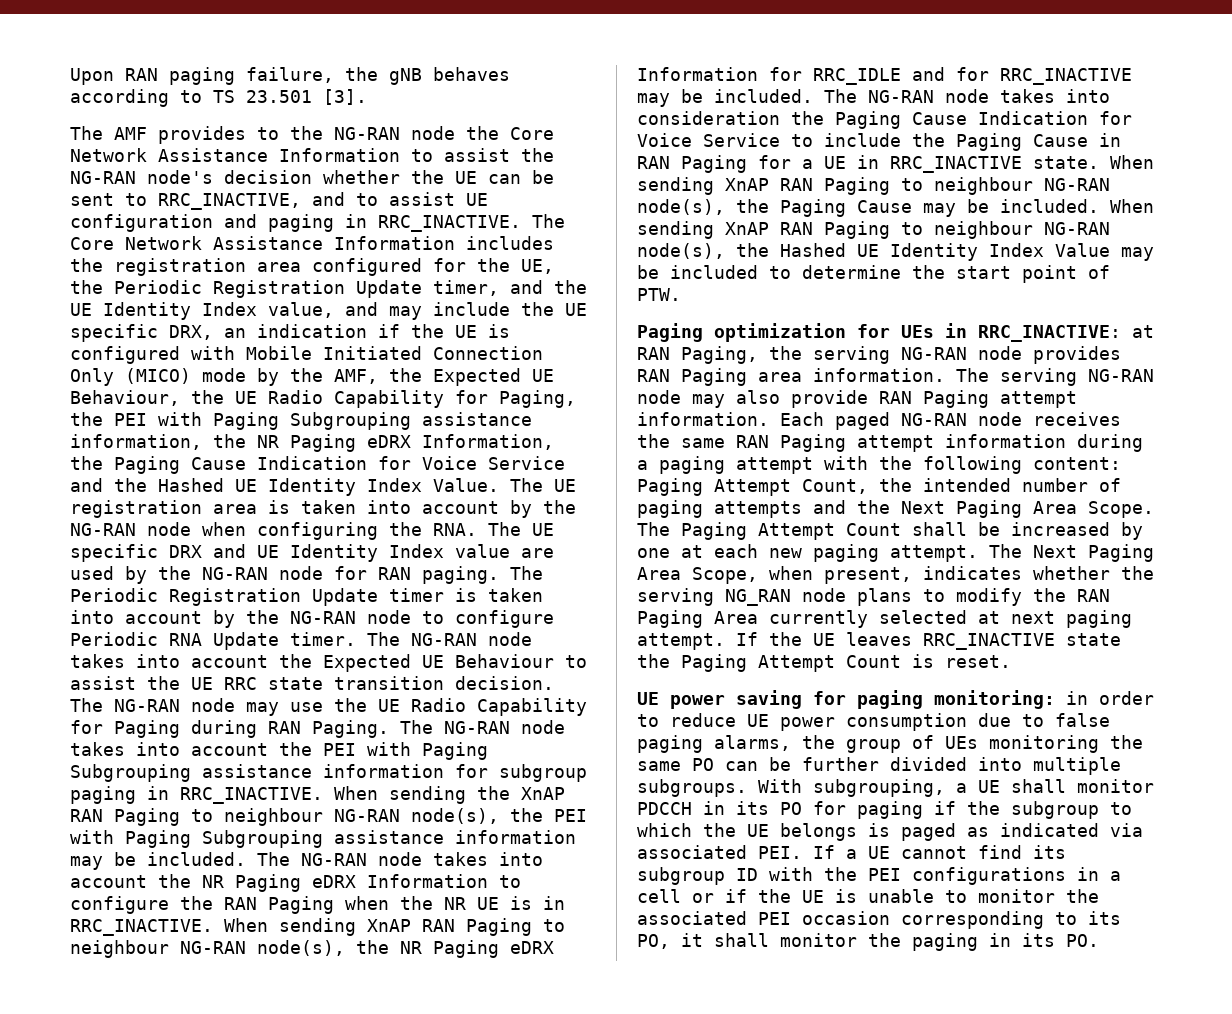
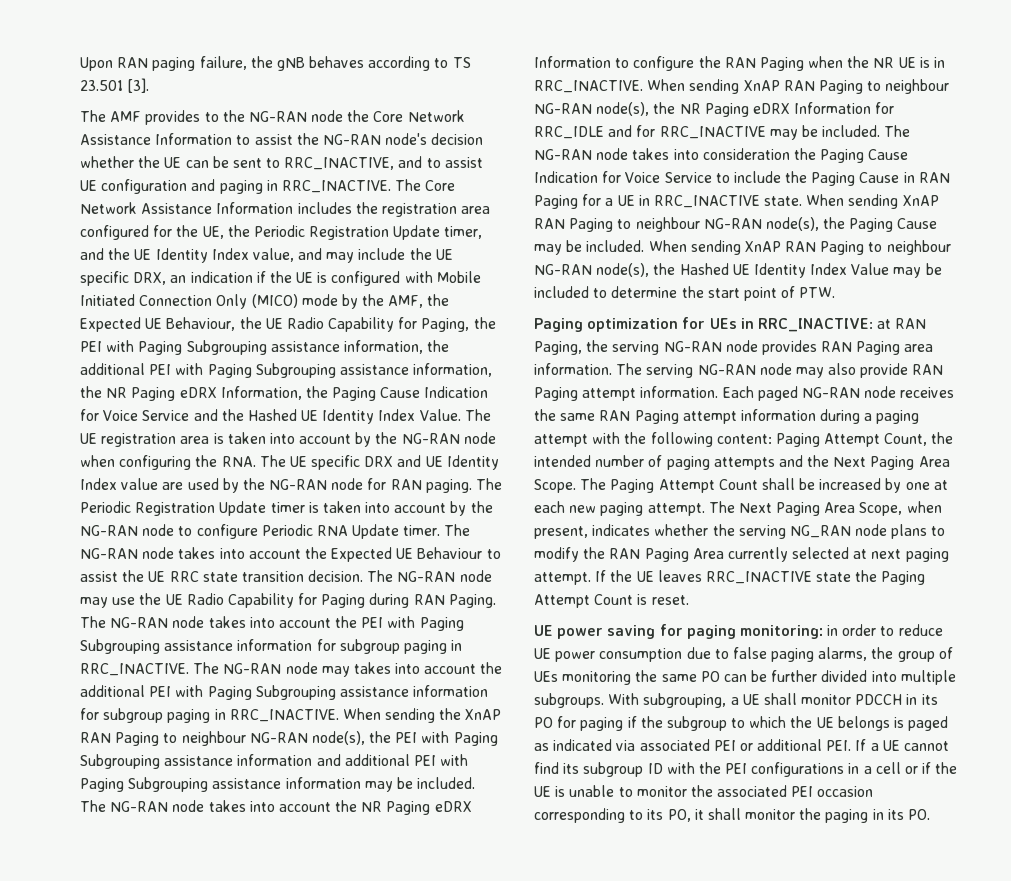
(246, 441) none -> [80,363,493,378] [80,386,102,398] additional PEI with Paging Subgrouping assistance information, the
(323, 795) none -> [193,662,503,677] [80,685,489,700] [80,708,339,723] The NG-RAN node may takes into account the additional PEI with Paging Subgrouping assistance information for subgroup paging in RRC_INACTIVE.
(576, 837) none -> [316,754,469,766] [80,777,361,792] and additional PEI with Paging Subgrouping assistance information
(747, 852) none -> [713,739,823,751] PEI or additional

